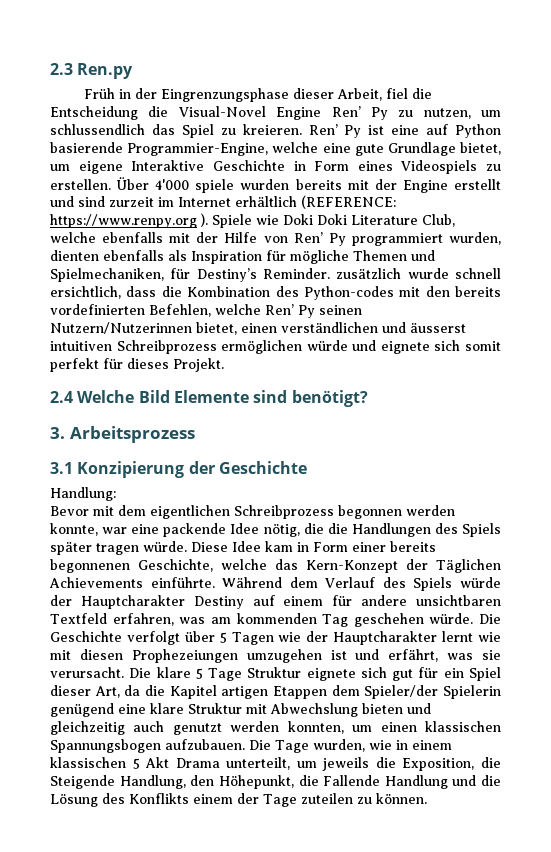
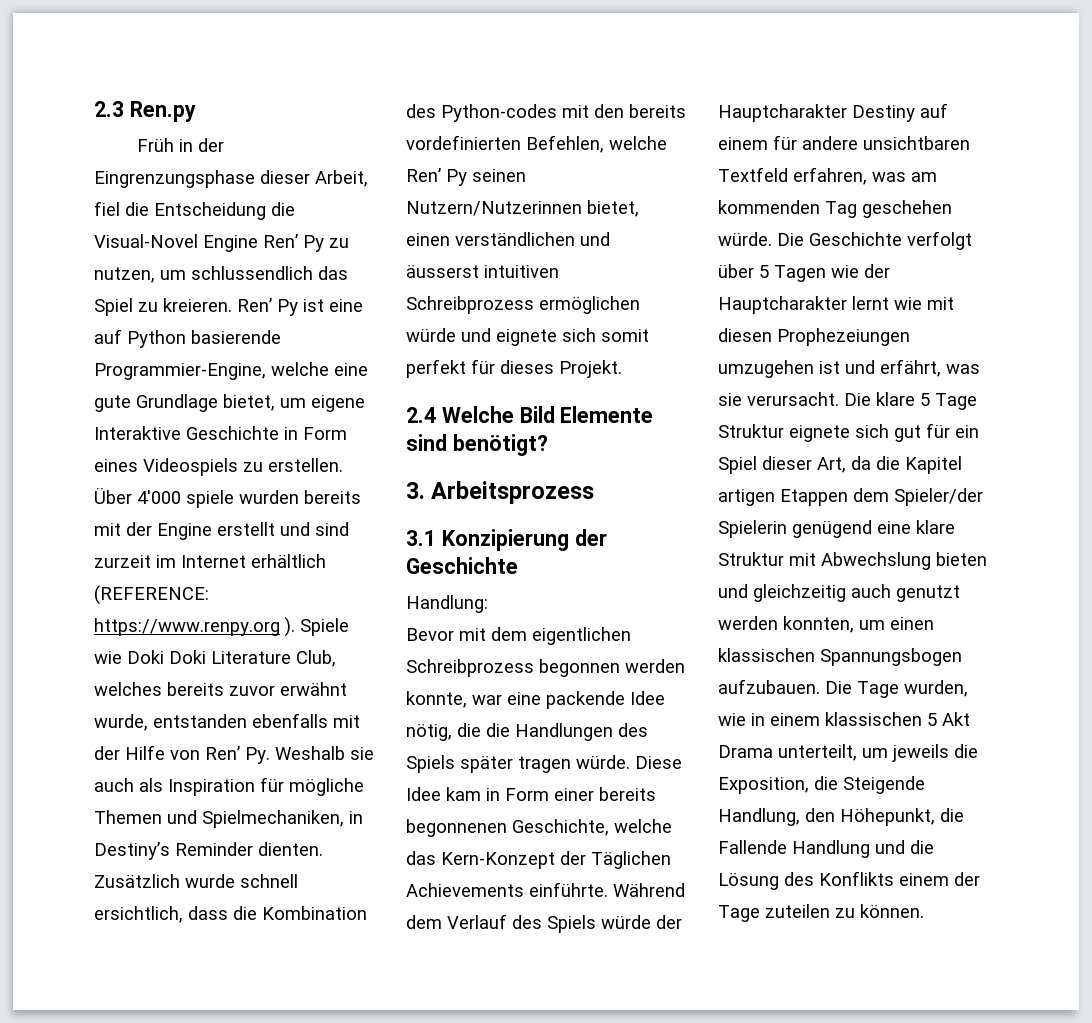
[50,232,96,243] welche -> [94,682,347,696] [94,714,247,731] welches bereits zuvor erwähnt wurde, entstanden
[328,232,501,246] [50,250,164,261] Py programmiert wurden, dienten ebenfalls -> [245,746,374,764] [94,778,134,792] Py. Weshalb sie auch
[170,268,402,282] für Destiny’s Reminder. zusätzlich -> [349,811,363,824] [94,842,323,860] [94,874,180,888] in Destiny’s Reminder dienten. Zusätzlich

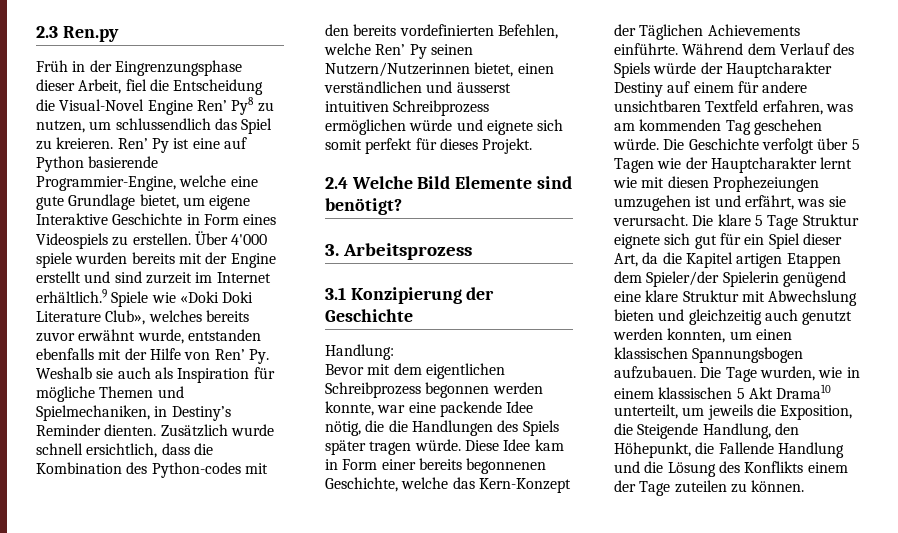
[303,235,324,252] Py -> [231,97,255,115] Py8
[251,554,326,568] [94,585,209,605] [94,617,295,637] erhältlich (REFERENCE: https://www.renpy.org ). -> [36,289,107,303] erhältlich.9
[127,650,164,664] Doki -> [179,291,219,303] «Doki
[296,650,336,667] Club, -> [105,310,146,325] Club»,
[718,745,773,758] Drama -> [776,384,832,399] Drama10

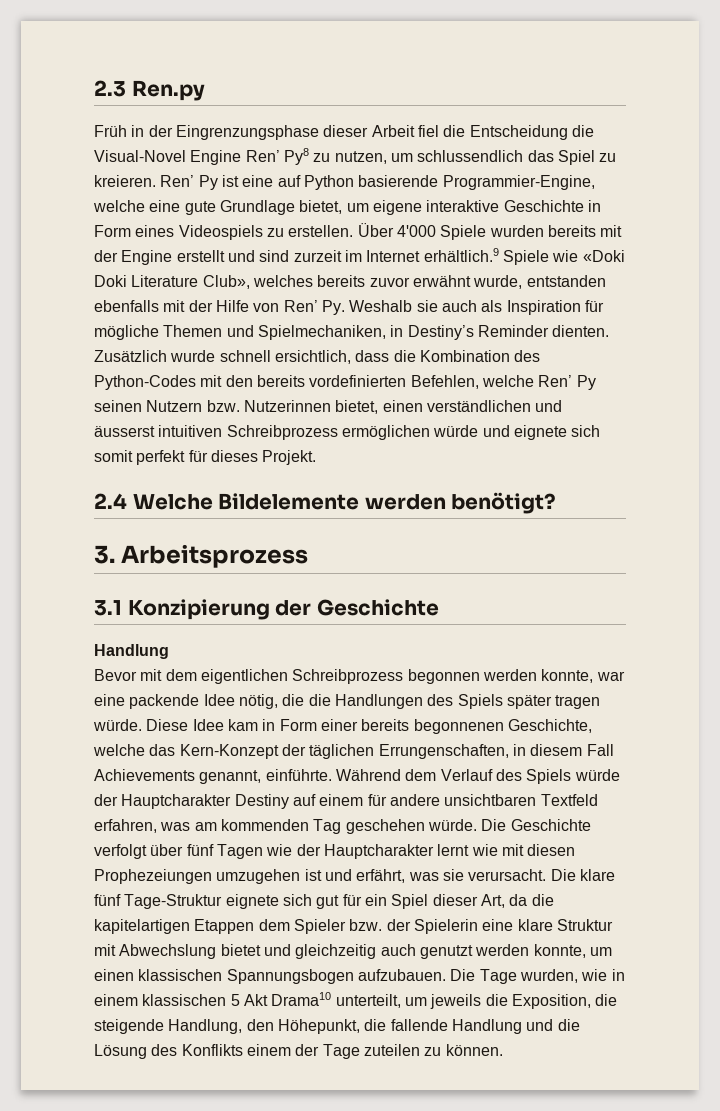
[78,79,122,94] Arbeit, -> [371,125,415,137] Arbeit
[36,213,108,225] Interaktive -> [426,200,500,212] interaktive
[36,252,72,268] spiele -> [440,225,487,240] Spiele
[151,462,241,478] Python-codes -> [94,375,196,390] Python-Codes
[325,62,470,77] Nutzern/Nutzerinnen -> [146,400,331,412] Nutzern bzw. Nutzerinnen
[417,176,572,189] Bild Elemente sind -> [218,493,446,510] Bildelemente werden
[325,344,394,360] Handlung: -> [94,644,169,659] Handlung
[639,24,800,40] Täglichen Achievements -> [309,744,614,759] [94,769,262,784] täglichen Errungenschaften, in diesem Fall Achievements genannt,
[851,139,860,150] 5 -> [186,844,214,856] fünf
[754,214,859,230] 5 Tage Struktur -> [94,894,223,909] fünf Tage-Struktur
[685,252,841,268] [614,271,846,287] Kapitel artigen Etappen dem Spieler/der Spielerin genügend -> [94,919,478,934] kapitelartigen Etappen dem Spieler bzw. der Spielerin
[614,309,654,321] bieten -> [220,944,261,956] bietet
[667,328,726,343] konnten, -> [533,944,586,958] konnte,
[637,423,699,439] Steigende -> [94,1019,164,1034] steigende
[718,442,774,454] Fallende -> [390,1019,448,1031] fallende

